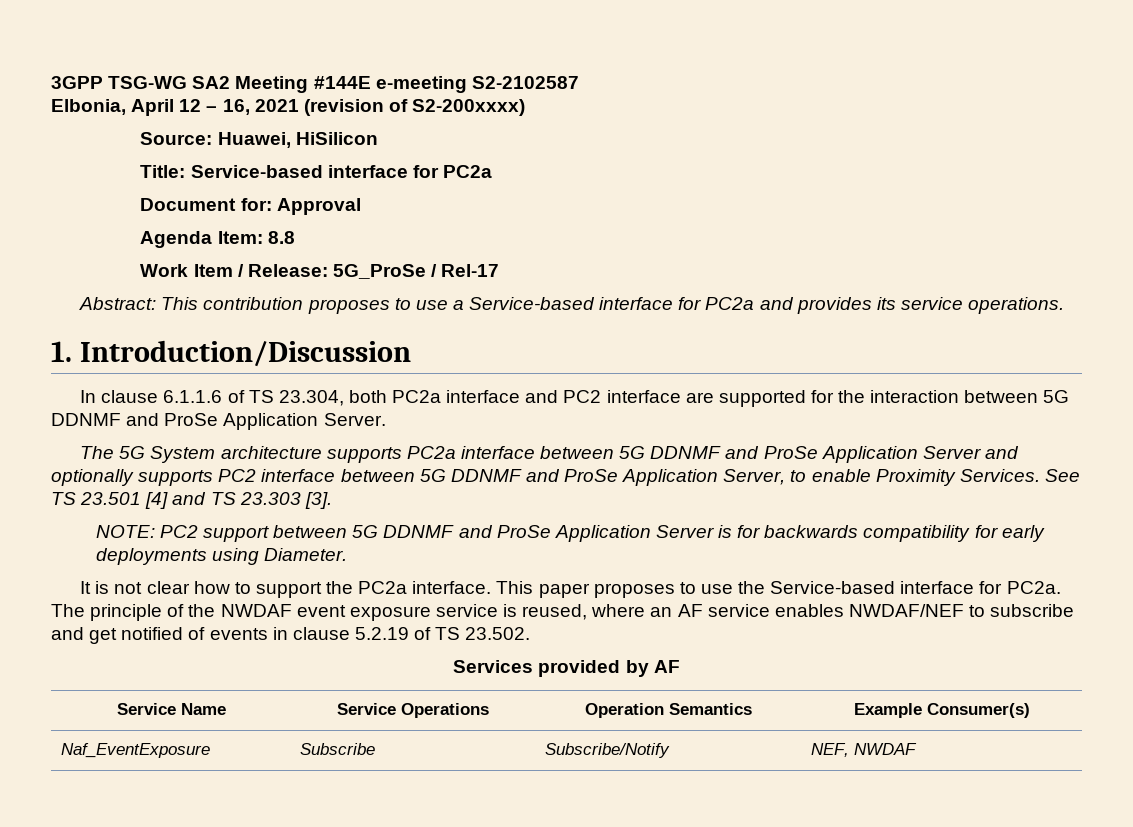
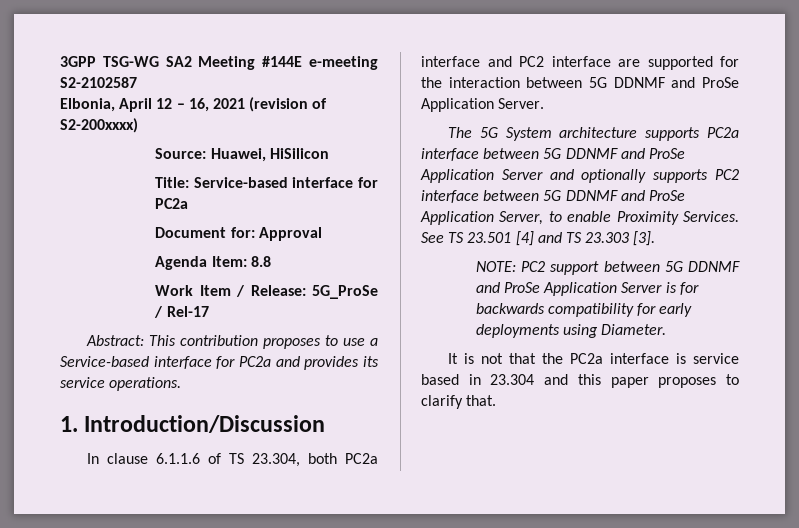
[146,581,1061,598] [51,604,1075,621] [51,627,531,644] [453,660,680,677] [116,703,226,715] [337,703,489,718] [585,703,752,718] [853,703,1030,718] [60,743,210,758] [299,743,375,755] [544,743,670,758] [810,743,917,757] clear how to support the PC2a interface. This paper proposes to use the Service-based interface for PC2a. The principle of the NWDAF event exposure service is reused, where an AF service enables NWDAF/NEF to subscribe and get notified of events in clause 5.2.19 of TS 23.502. // Services provided by AF // Service Name | Service Operations | Operation Semantics | Example Consumer(s) // Naf_EventExposure | Subscribe | Subscribe/Notify | NEF, NWDAF -> [508,353,739,364] [421,374,739,388] [421,395,497,409] that the PC2a interface is service based in 23.304 and this paper proposes to clarify that.

